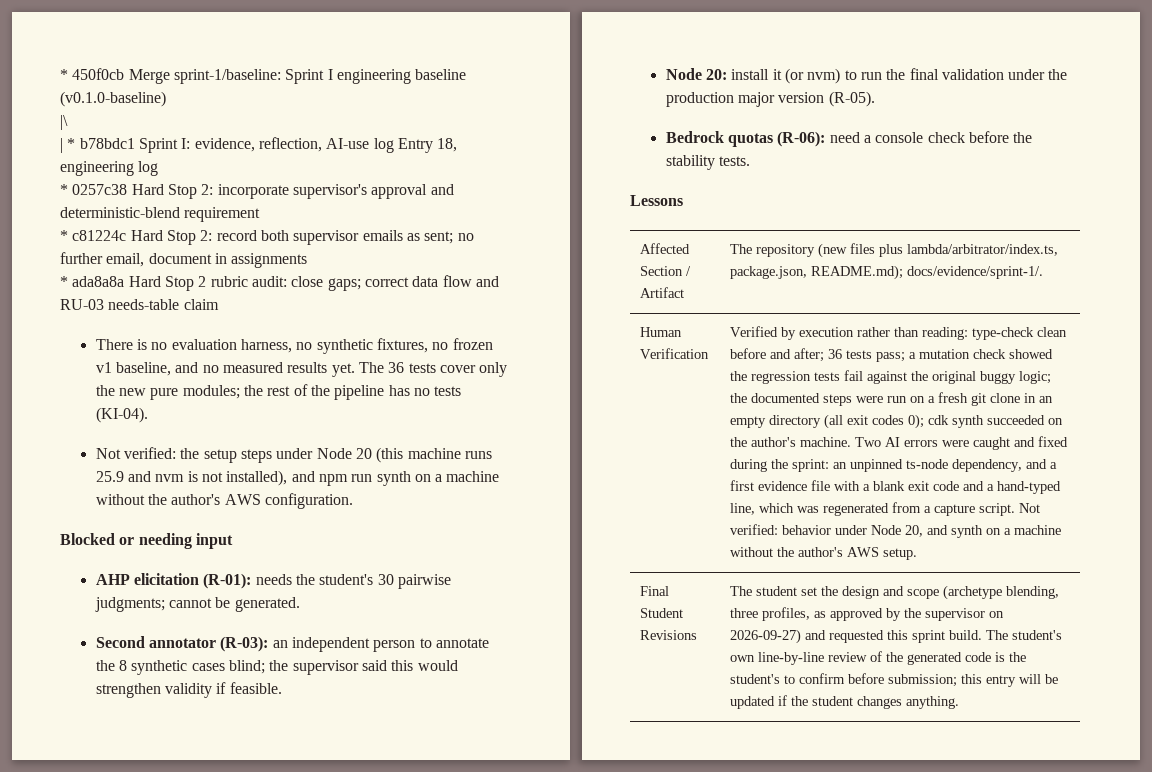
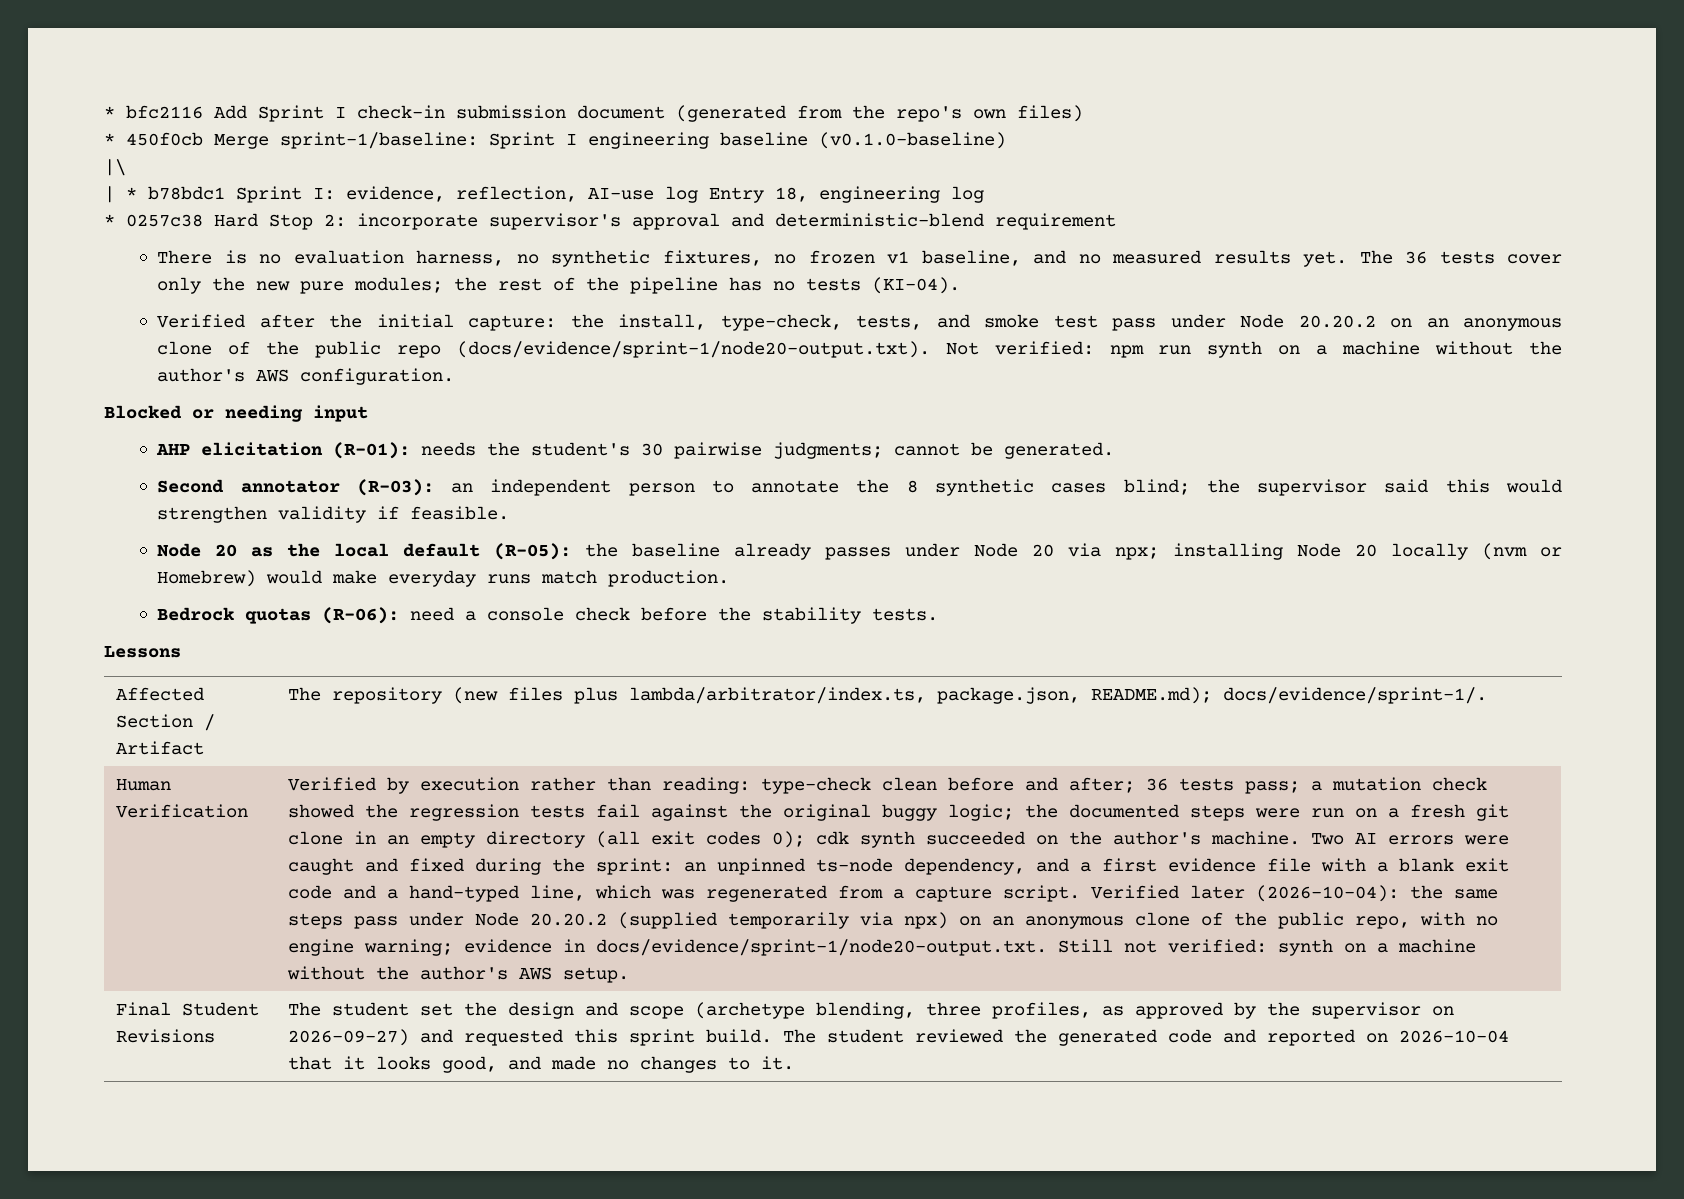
[60,69,68,80] * -> [104,105,1083,122] [104,133,115,145] * bfc2116 Add Sprint I check-in submission document (generated from the repo's own files) // *
[60,230,474,245] [60,252,308,268] [60,275,499,291] [60,299,219,310] // * c81224c Hard Stop 2: record both supervisor emails as sent; no further email, document in assignments // * ada8a8a Hard Stop 2 rubric audit: close gaps; correct data flow and RU-03 needs-table claim -> (1116, 221) none
[95,447,492,463] [95,470,315,486] Not verified: the setup steps under Node 20 (this machine runs 25.9 and nvm is not installed), and -> [157,314,1562,331] [157,341,1094,358] Verified after the initial capture: the install, type-check, tests, and smoke test pass under Node 20.20.2 on an anonymous clone of the public repo (docs/evidence/sprint-1/node20-output.txt). Not verified:
[705,68,1068,84] [665,91,875,107] 20: install it (or nvm) to run the final validation under the production major version (R-05). -> [215,543,1562,560] [157,570,730,587] 20 as the local default (R-05): the baseline already passes under Node 20 via npx; installing Node 20 locally (nvm or Homebrew) would make everyday runs match production.
[1019,503,1041,513] [730,524,949,537] Not verified: behavior under Node 20, and -> [1091,885,1499,902] [288,912,1499,929] [288,939,1268,956] Verified later (2026-10-04): the same steps pass under Node 20.20.2 (supplied temporarily via npx) on an anonymous clone of the public repo, with no engine warning; evidence in docs/evidence/sprint-1/node20-output.txt. Still not verified:
[1012,630,1063,640] [730,651,1027,665] [730,673,1059,687] [730,695,960,709] student's own line-by-line review of the generated code is the student's to confirm before submission; this entry will be updated if the student changes anything. -> [827,1029,1510,1046] [288,1056,795,1073] student reviewed the generated code and reported on 2026-10-04 that it looks good, and made no changes to it.

